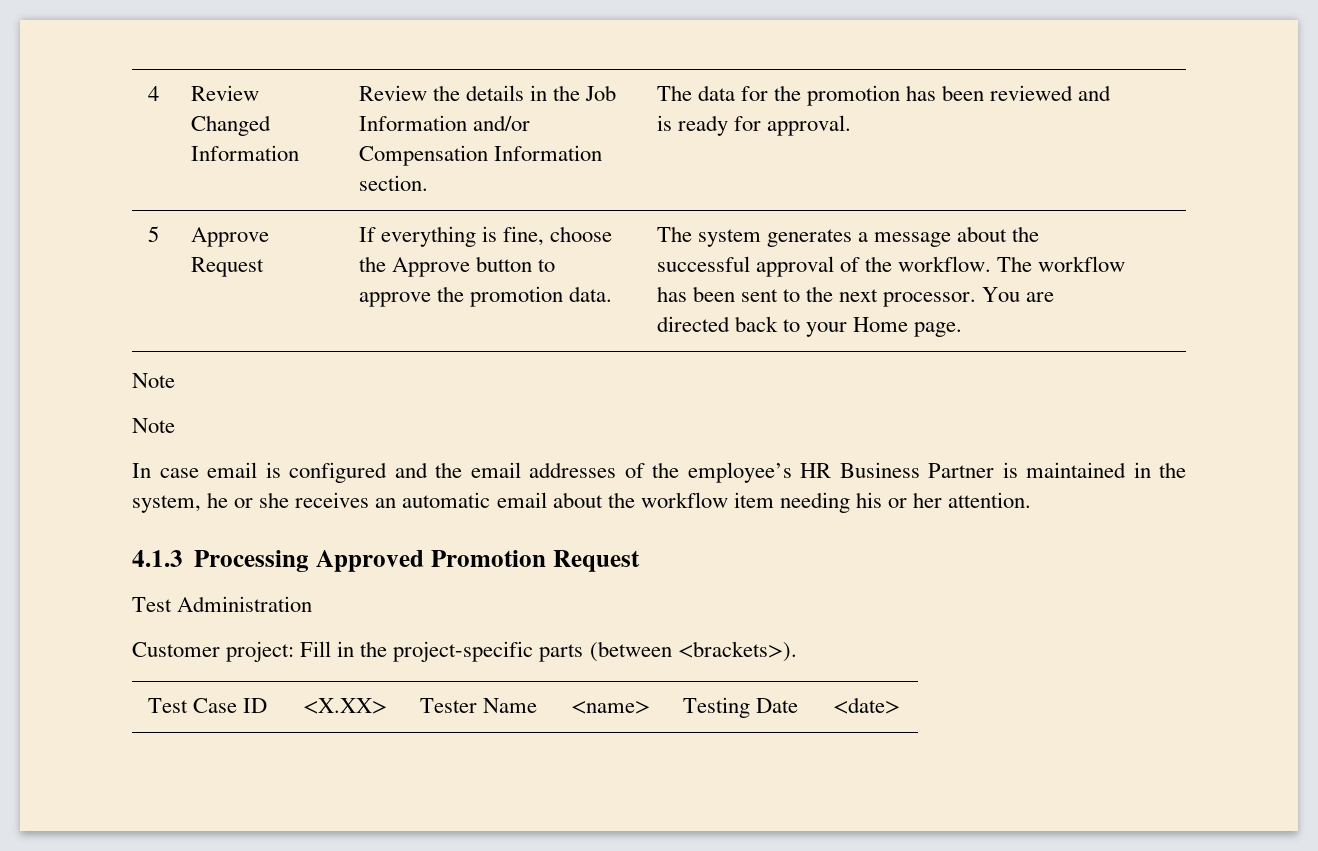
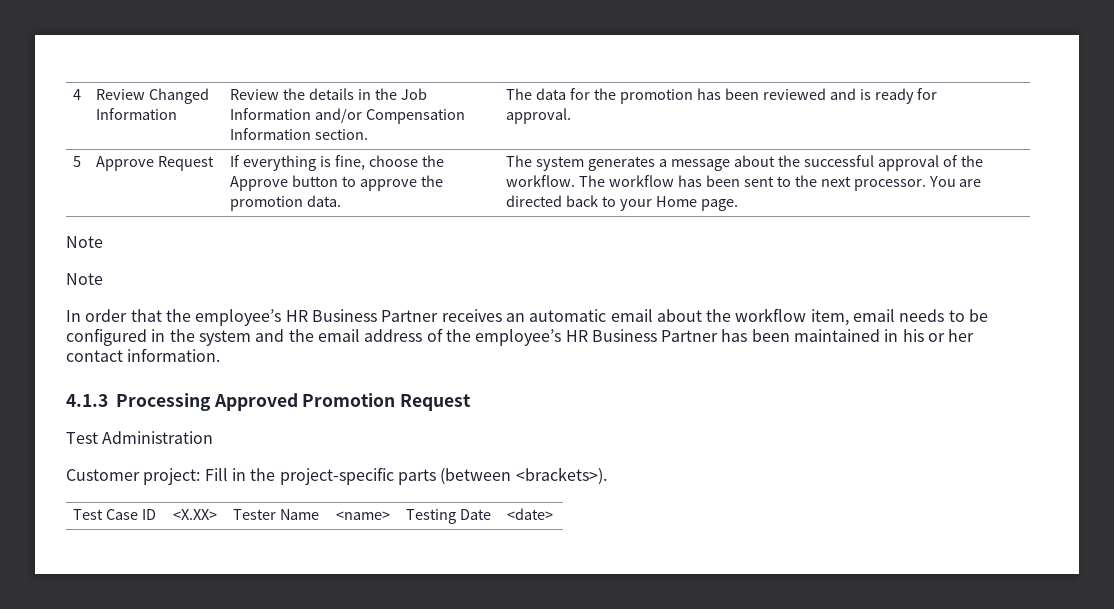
[159,462,1186,483] [132,492,290,513] case email is configured and the email addresses of the employee’s HR Business Partner is maintained in the system, he or she -> [85,309,439,326] order that the employee’s HR Business Partner
[733,492,850,513] item needing -> [810,309,989,326] [66,328,899,346] item, email needs to be configured in the system and the email address of the employee’s HR Business Partner has been maintained in
[948,492,1032,508] attention. -> [66,348,221,362] contact information.

